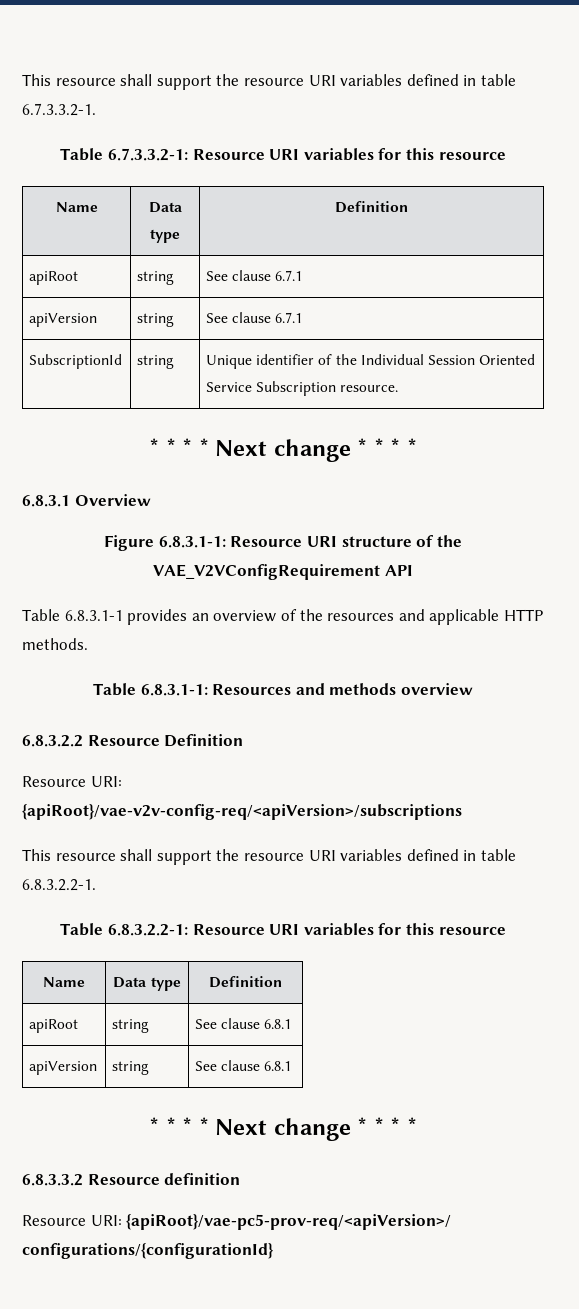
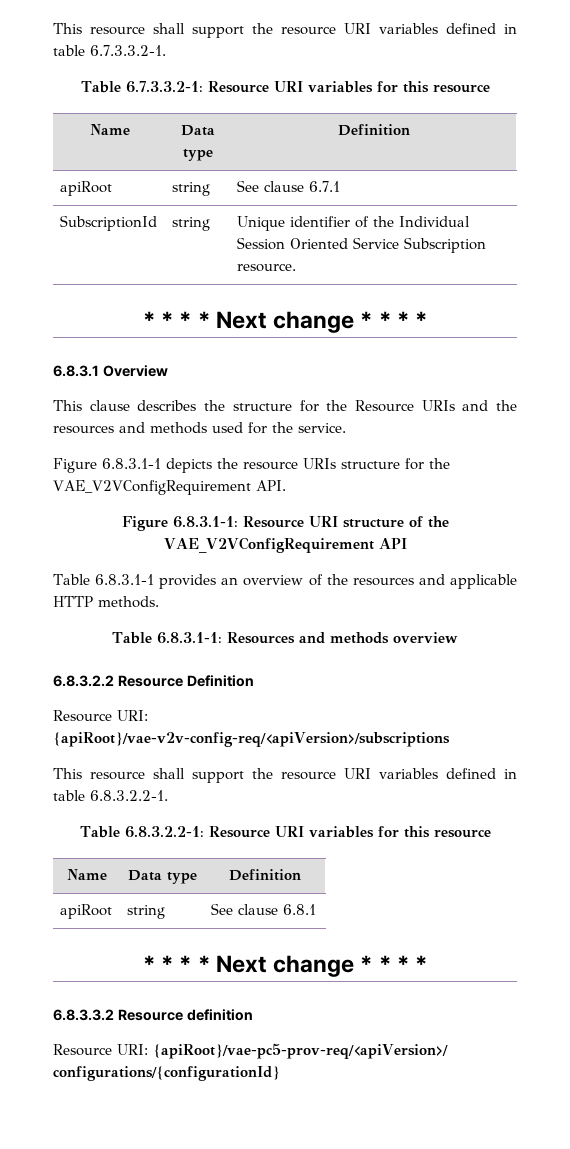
[29,313,98,327] [137,313,175,327] [206,312,303,323] // apiVersion | string | See clause 6.7.1 -> (341, 186) none
(151, 500) none -> [53,400,517,412] [53,422,346,434] [53,458,450,473] [53,480,286,495] // This clause describes the structure for the Resource URIs and the resources and methods used for the service. // Figure 6.8.3.1-1 depicts the resource URIs structure for the VAE_V2VConfigRequirement API.
[29,1061,98,1075] [112,1061,150,1075] [195,1060,292,1071] // apiVersion | string | See clause 6.8.1 -> (317, 909) none

